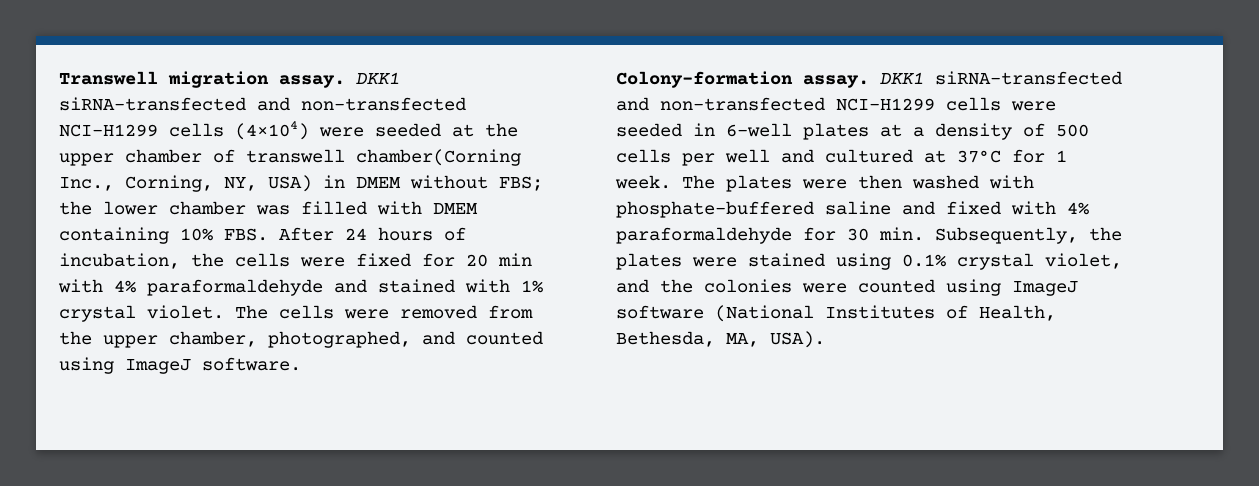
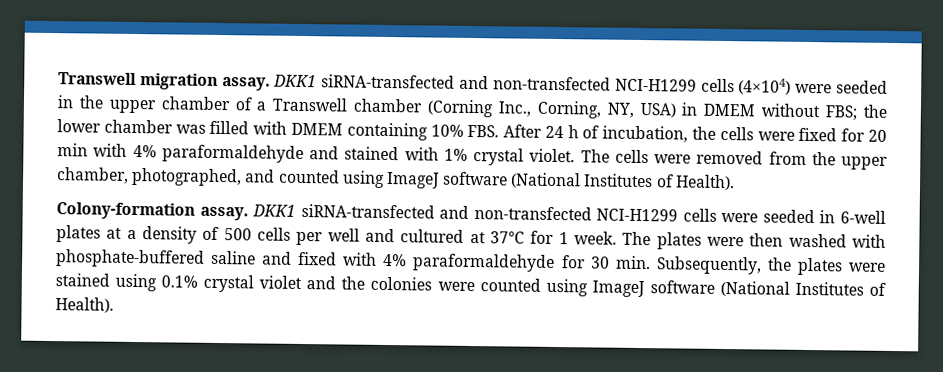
[452,124,474,137] at -> [57,95,74,109] in
[246,149,521,166] transwell chamber(Corning -> [256,97,495,118] a Transwell chamber (Corning
[378,227,433,241] hours -> [567,125,579,139] h
[202,357,301,371] software. -> [443,171,735,191] software (National Institutes of Health).
[1045,253,1122,269] violet, -> [259,275,303,290] violet
[979,305,1056,321] [616,331,825,348] Health, Bethesda, MA, USA). -> [55,297,114,313] Health).

